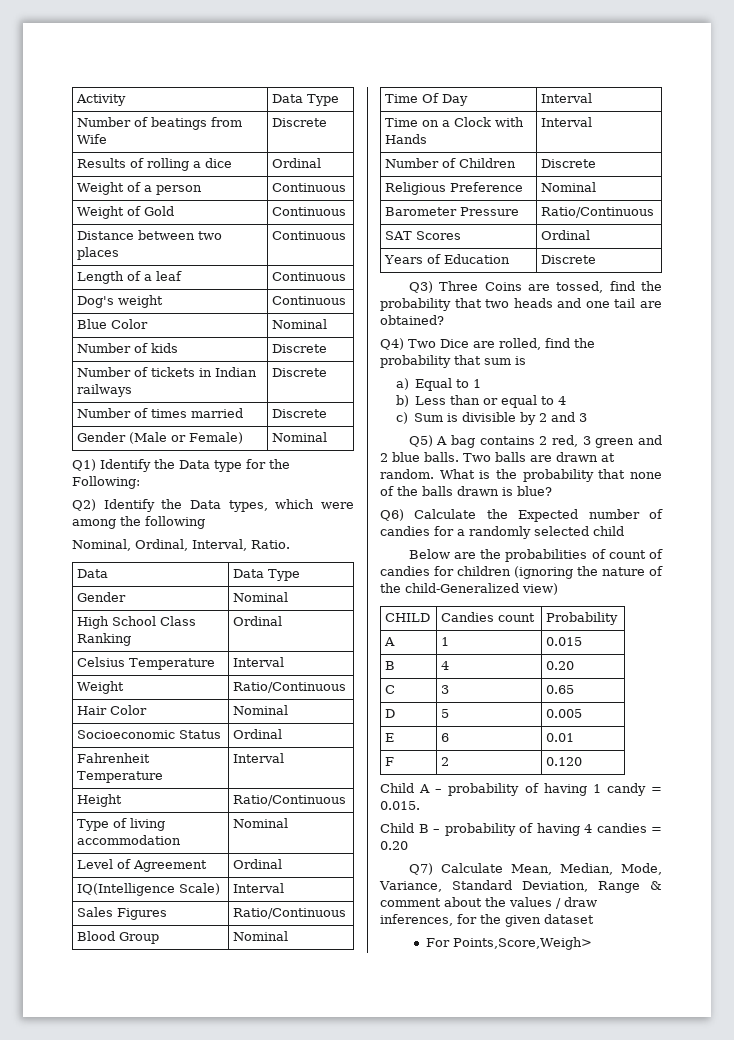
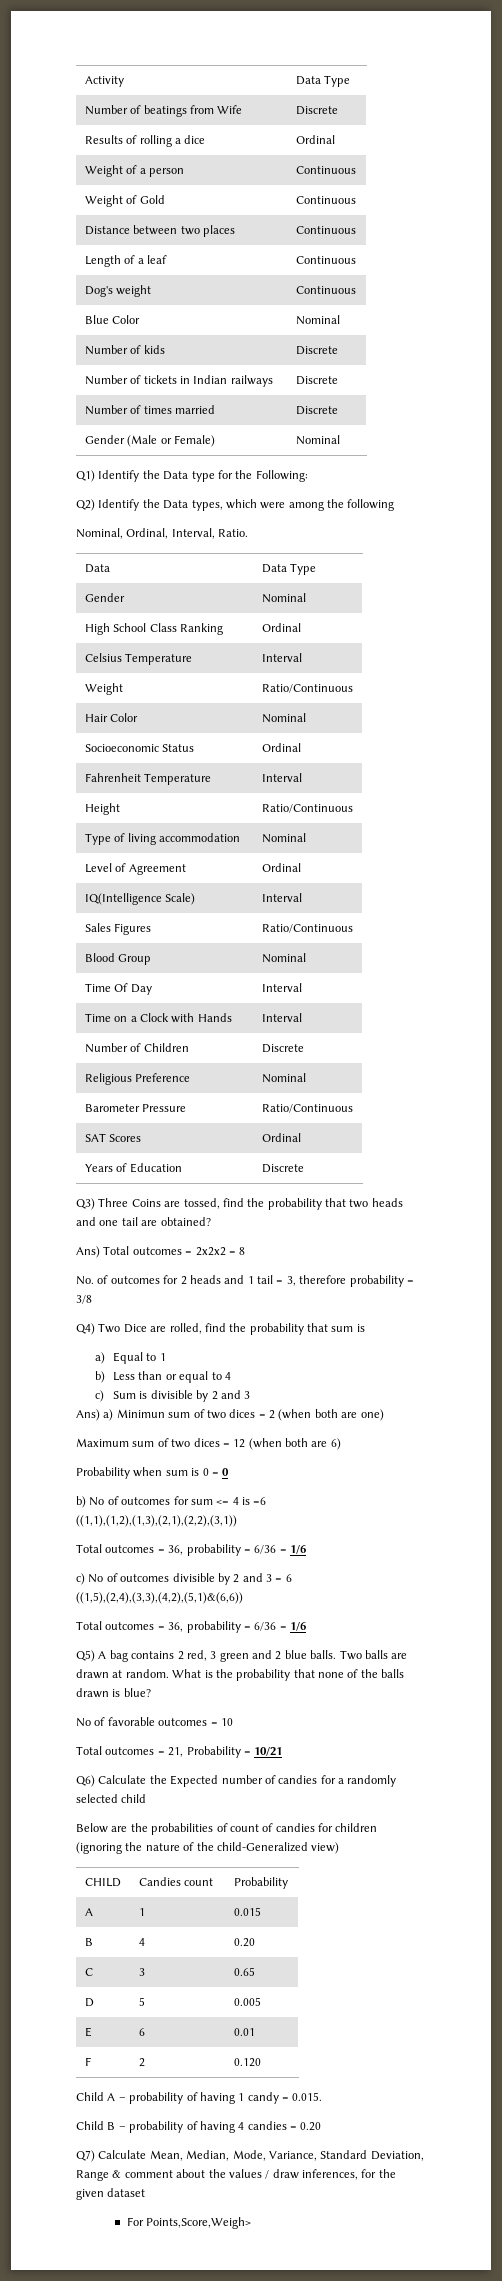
(444, 320) none -> [76,1246,246,1258] [76,1275,414,1287] [76,1295,92,1304] // Ans) Total outcomes = 2x2x2 = 8 // No. of outcomes for 2 heads and 1 tail = 3, therefore probability = 3/8
(588, 417) none -> [76,1409,384,1421] [76,1438,341,1450] [76,1467,230,1479] [76,1496,267,1508] [76,1515,237,1527] [76,1544,306,1556] [76,1573,292,1585] [76,1592,243,1604] [76,1621,306,1633] // Ans) a) Minimun sum of two dices = 2 (when both are one) // Maximum sum of two dices = 12 (when both are 6) // Probability when sum is 0 = 0 // b) No of outcomes for sum <= 4 is =6 ((1,1),(1,2),(1,3),(2,1),(2,2),(3,1)) // Total outcomes = 36, probability = 6/36 = 1/6 // c) No of outcomes divisible by 2 and 3 = 6 ((1,5),(2,4),(3,3),(4,2),(5,1)&(6,6)) // Total outcomes = 36, probability = 6/36 = 1/6
(552, 491) none -> [76,1717,233,1727] [76,1746,283,1758] // No of favorable outcomes = 10 // Total outcomes = 21, Probability = 10/21

